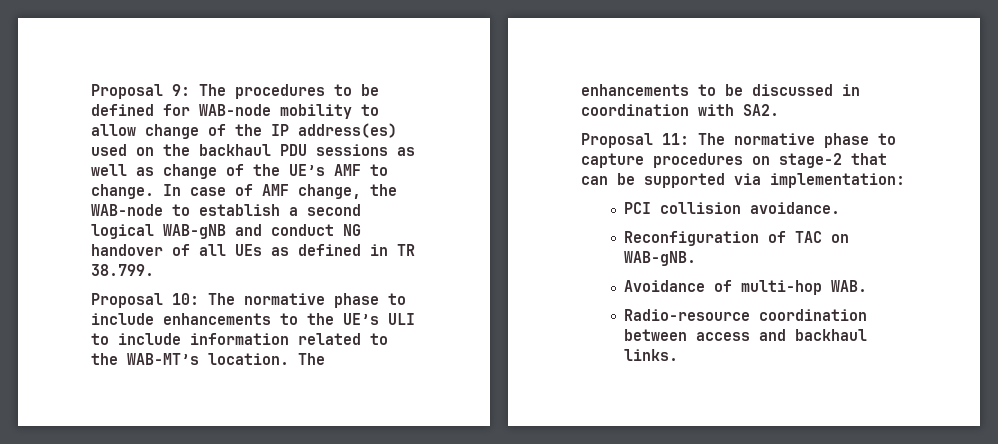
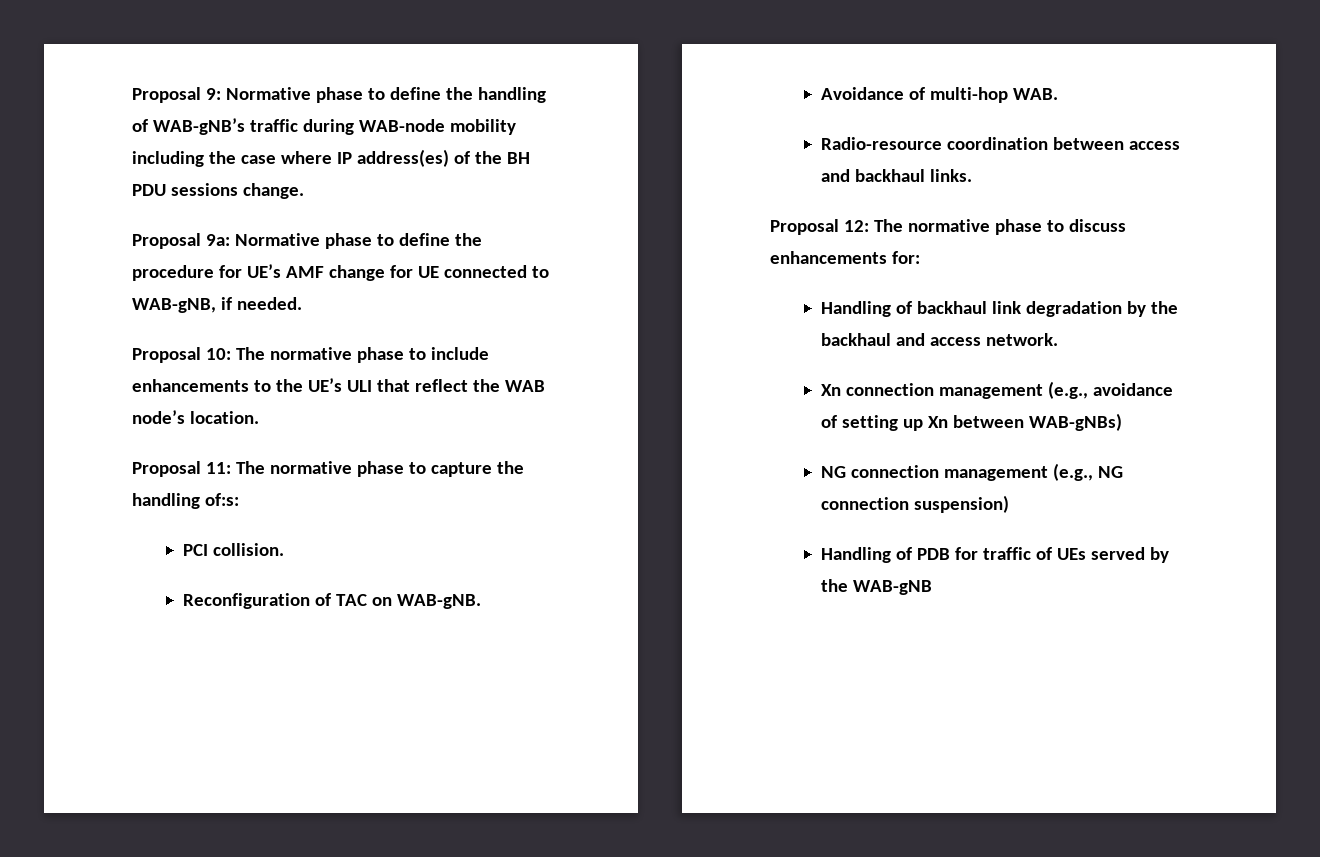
[199,84,379,99] [91,104,379,119] [91,123,397,139] [91,144,415,156] [91,164,388,179] [91,184,397,199] [91,204,361,216] [91,224,361,239] [91,244,415,256] [91,264,154,276] The procedures to be defined for WAB-node mobility to allow change of the IP address(es) used on the backhaul PDU sessions as well as change of the UE’s AMF to change. In case of AMF change, the WAB-node to establish a second logical WAB-gNB and conduct NG handover of all UEs as defined in TR 38.799. -> [225,87,546,103] [132,118,516,135] [132,149,530,167] [132,183,304,199] [132,233,482,249] [132,264,549,281] [132,297,302,313] Normative phase to define the handling of WAB-gNB’s traffic during WAB-node mobility including the case where IP address(es) of the BH PDU sessions change. // Proposal 9a: Normative phase to define the procedure for UE’s AMF change for UE connected to WAB-gNB, if needed.
[91,333,388,345] [91,353,325,365] [581,84,860,96] [581,104,779,116] to include information related to the WAB-MT’s location. The enhancements to be discussed in coordination with SA2. -> [376,379,545,392] [132,410,259,424] that reflect the WAB node’s location.
[653,153,887,168] [581,173,905,188] procedures on stage-2 that can be supported via implementation: -> [496,461,524,474] [132,493,239,509] the handling of:s:
[660,202,841,214] collision avoidance. -> [213,543,285,556] collision.
(679, 355) none -> [770,219,1126,235] [770,251,920,264] [821,301,1178,317] [821,333,1059,346] [821,381,1174,399] [821,413,1122,431] [821,463,1124,481] [821,495,1010,513] [821,547,1169,563] [821,579,933,595] // Proposal 12: The normative phase to discuss enhancements for: // Handling of backhaul link degradation by the backhaul and access network. // Xn connection management (e.g., avoidance of setting up Xn between WAB-gNBs) // NG connection management (e.g., NG connection suspension) // Handling of PDB for traffic of UEs served by the WAB-gNB

